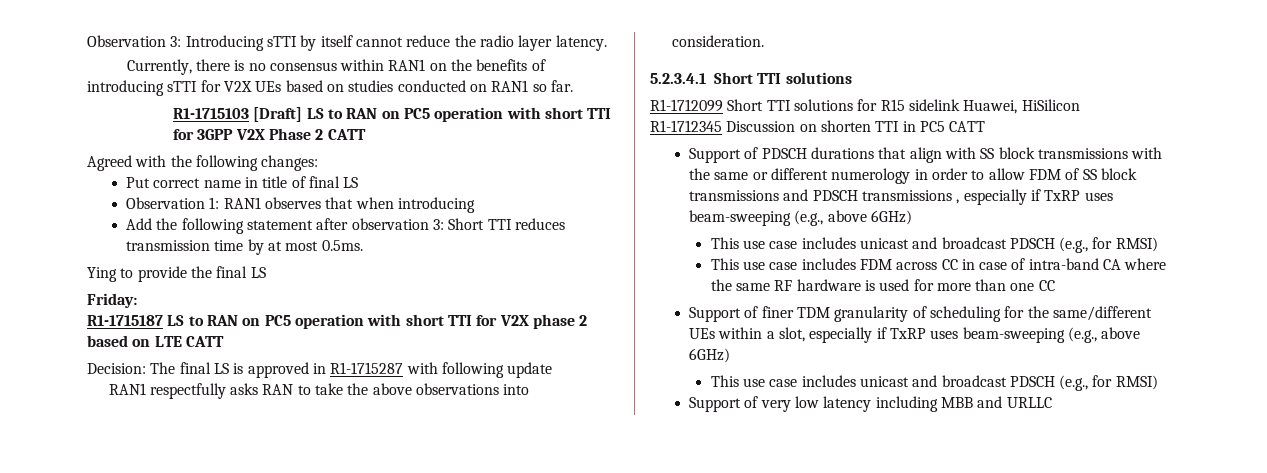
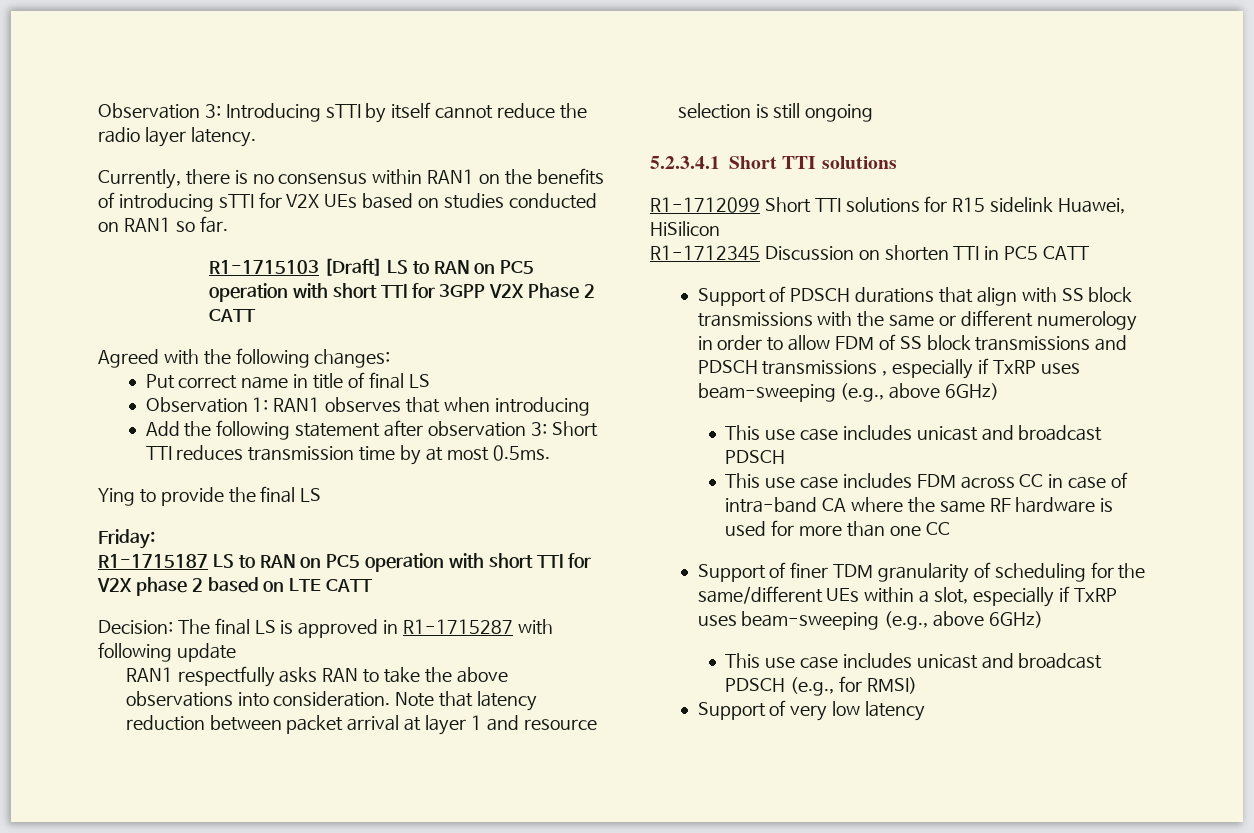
(764, 41) none -> [395,691,538,711] [125,715,597,735] [677,103,874,122] Note that latency reduction between packet arrival at layer 1 and resource selection is still ongoing
[1059,237,1158,253] (e.g., for RMSI) -> (786, 457) none
[875,396,1052,412] including MBB and URLLC -> (926, 711) none

